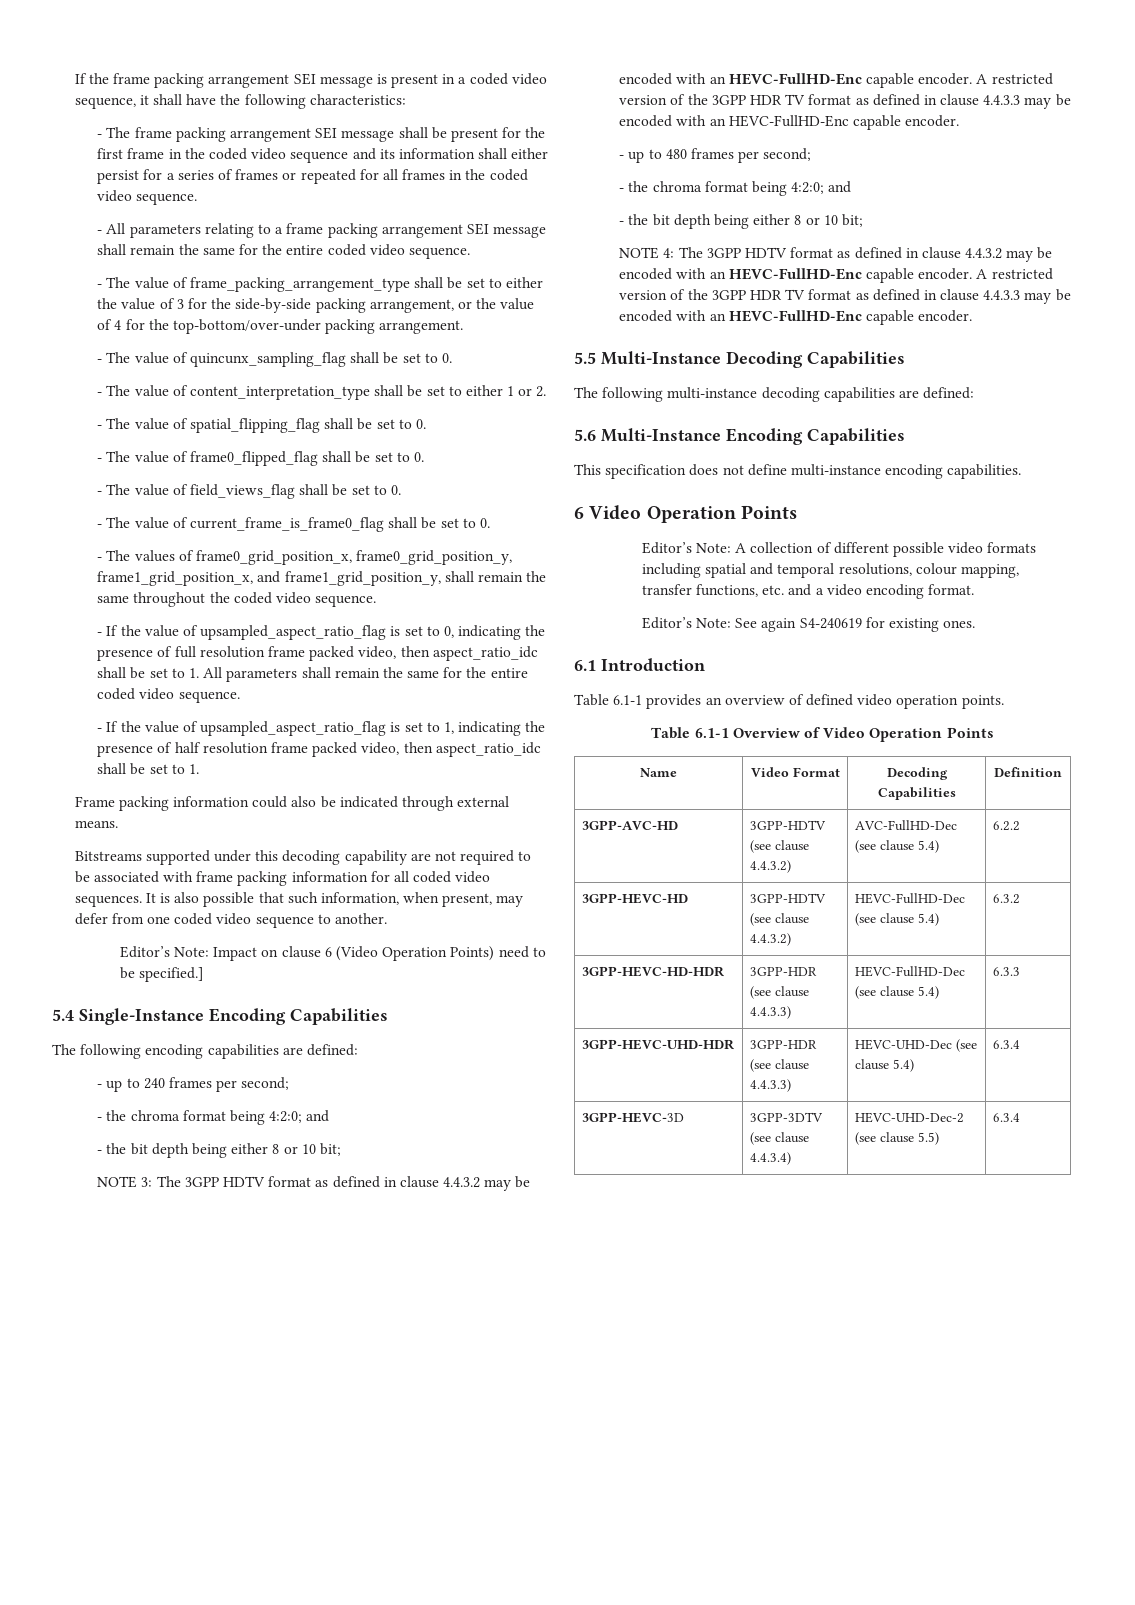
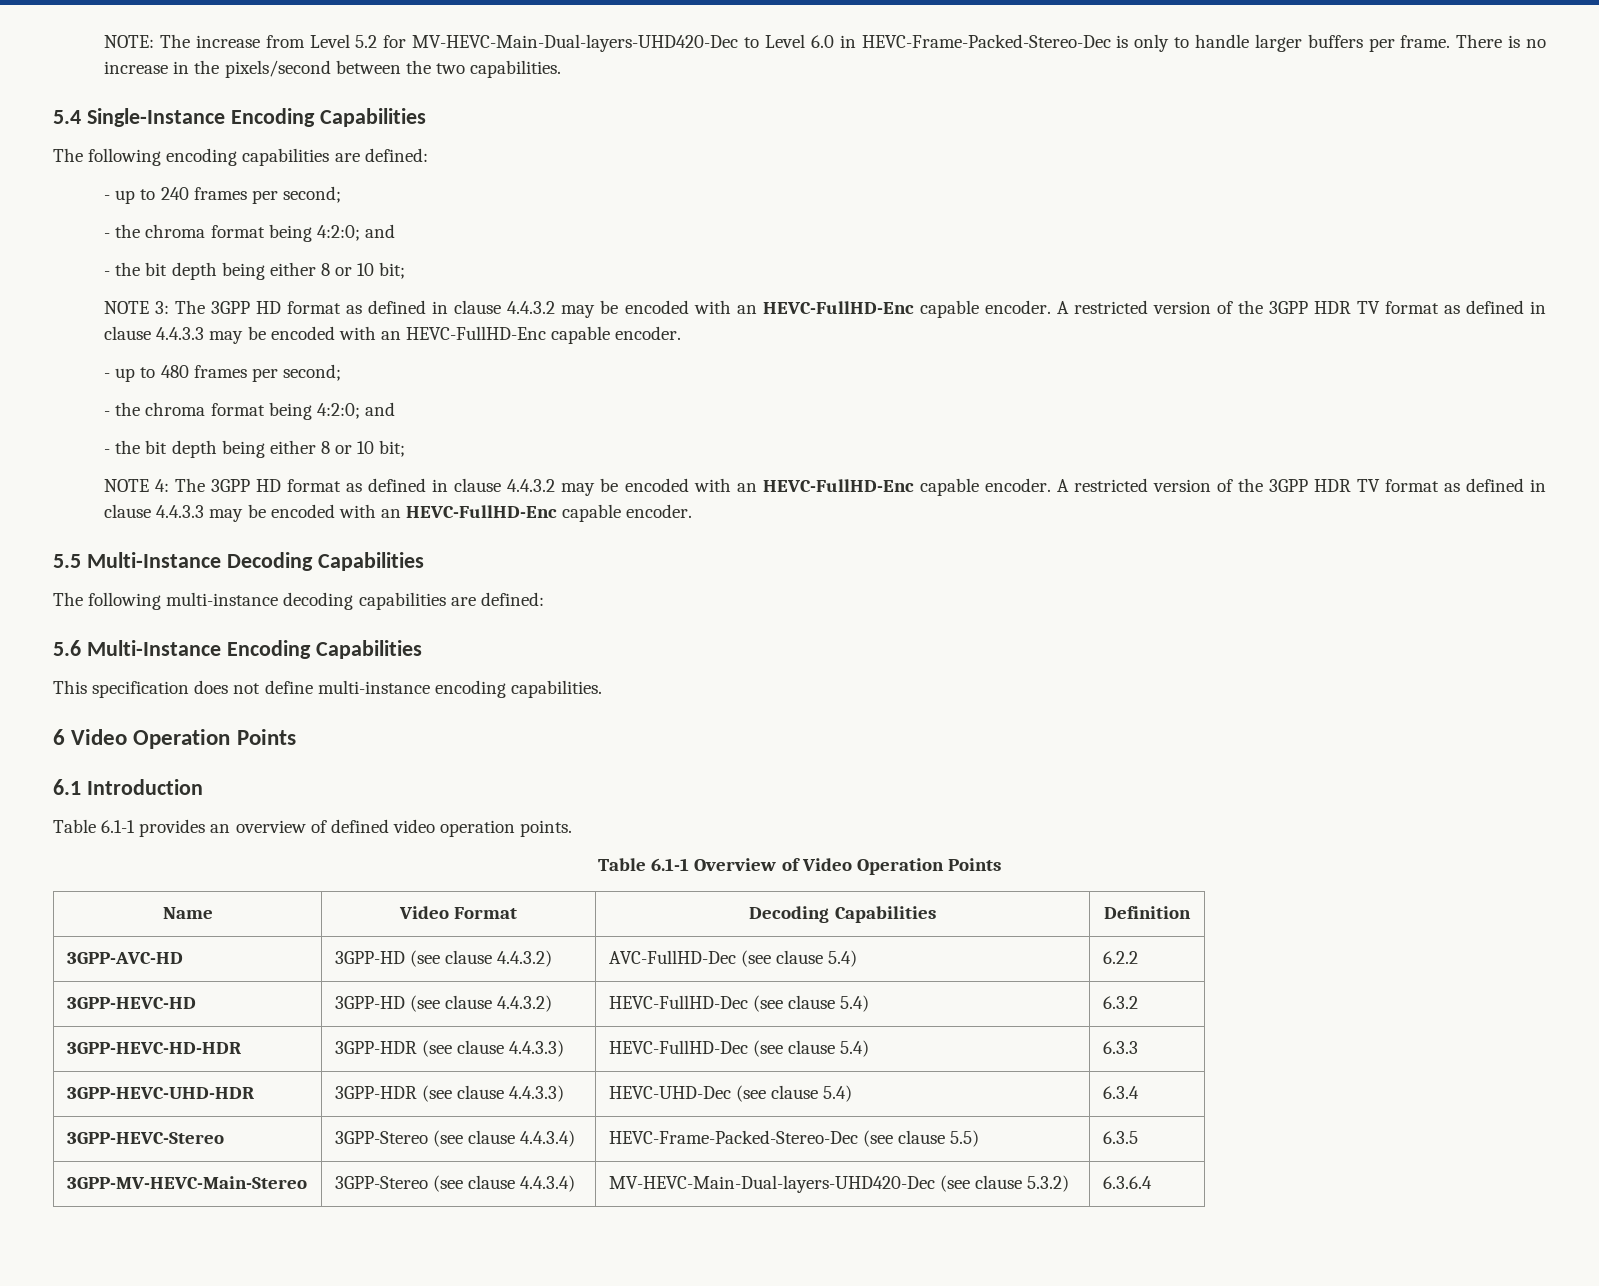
[74,73,547,88] [74,94,406,109] [97,127,546,142] [97,148,549,163] [97,169,528,184] [97,190,198,205] [97,223,547,238] [97,244,470,259] [97,277,543,292] [97,298,535,313] [97,319,464,334] [97,352,452,367] [97,385,547,400] [97,418,426,433] [97,451,424,466] [97,484,401,499] [97,517,490,532] [97,550,513,565] [97,571,547,586] [97,592,377,607] [97,625,546,640] [97,646,538,661] [97,667,528,682] [97,688,240,703] [97,721,546,736] [97,742,541,757] [97,763,199,775] [74,796,510,811] [74,820,118,828] [74,850,532,865] [74,871,491,886] [74,892,524,907] [74,913,387,928] [119,946,546,961] [119,967,205,982] If the frame packing arrangement SEI message is present in a coded video sequence, it shall have the following characteristics: // - The frame packing arrangement SEI message shall be present for the first frame in the coded video sequence and its information shall either persist for a series of frames or repeated for all frames in the coded video sequence. // - All parameters relating to a frame packing arrangement SEI message shall remain the same for the entire coded video sequence. // - The value of frame_packing_arrangement_type shall be set to either the value of 3 for the side-by-side packing arrangement, or the value of 4 for the top-bottom/over-under packing arrangement. // - The value of quincunx_sampling_flag shall be set to 0. // - The value of content_interpretation_type shall be set to either 1 or 2. // - The value of spatial_flipping_flag shall be set to 0. // - The value of frame0_flipped_flag shall be set to 0. // - The value of field_views_flag shall be set to 0. // - The value of current_frame_is_frame0_flag shall be set to 0. // - The values of frame0_grid_position_x, frame0_grid_position_y, frame1_grid_position_x, and frame1_grid_position_y, shall remain the same throughout the coded video sequence. // - If the value of upsampled_aspect_ratio_flag is set to 0, indicating the presence of full resolution frame packed video, then aspect_ratio_idc shall be set to 1. All parameters shall remain the same for the entire coded video sequence. // - If the value of upsampled_aspect_ratio_flag is set to 1, indicating the presence of half resolution frame packed video, then aspect_ratio_idc shall be set to 1. // Frame packing information could also be indicated through external means. // Bitstreams supported under this decoding capability are not required to be associated with frame packing information for all coded video sequences. It is also possible that such information, when present, may defer from one coded video sequence to another. // Editor’s Note: Impact on clause 6 (Video Operation Points) need to be specified.] -> [104,34,1546,52] [104,60,562,78] NOTE: The increase from Level 5.2 for MV-HEVC-Main-Dual-layers-UHD420-Dec to Level 6.0 in HEVC-Frame-Packed-Stereo-Dec is only to handle larger buffers per frame. There is no increase in the pixels/second between the two capabilities.
[222,1176,265,1187] HDTV -> [256,301,282,314] HD
[744,247,787,258] HDTV -> [256,479,282,492] HD
[641,542,1037,557] [641,563,1019,578] [641,584,975,599] [641,617,976,632] // Editor’s Note: A collection of different possible video formats including spatial and temporal resolutions, colour mapping, transfer functions, etc. and a video encoding format. // Editor’s Note: See again S4-240619 for existing ones. -> (296, 737) none
[749,820,826,830] 3GPP-HDTV -> [334,951,405,964] 3GPP-HD
[749,893,826,903] 3GPP-HDTV -> [334,996,405,1009] 3GPP-HD
[581,1112,684,1123] [749,1112,823,1122] [749,1132,809,1145] [749,1152,791,1165] [854,1112,964,1123] 3GPP-HEVC-3D | 3GPP-3DTV (see clause 4.4.3.4) | HEVC-UHD-Dec-2 -> [66,1132,224,1144] [334,1130,576,1147] [608,1130,858,1144] 3GPP-HEVC-Stereo | 3GPP-Stereo (see clause 4.4.3.4) | HEVC-Frame-Packed-Stereo-Dec
[992,1113,1020,1122] 6.3.4 -> [1102,1131,1138,1144] [66,1176,307,1189] [334,1175,576,1192] [608,1175,1070,1193] [1102,1176,1152,1189] 6.3.5 // 3GPP-MV-HEVC-Main-Stereo | 3GPP-Stereo (see clause 4.4.3.4) | MV-HEVC-Main-Dual-layers-UHD420-Dec (see clause 5.3.2) | 6.3.6.4

